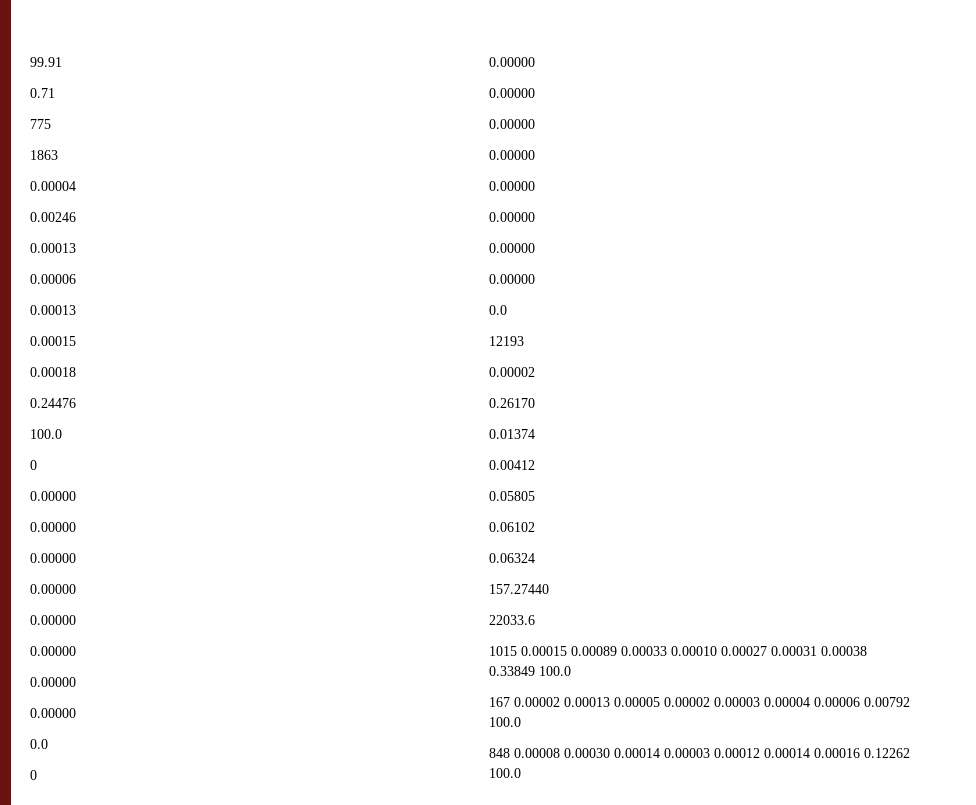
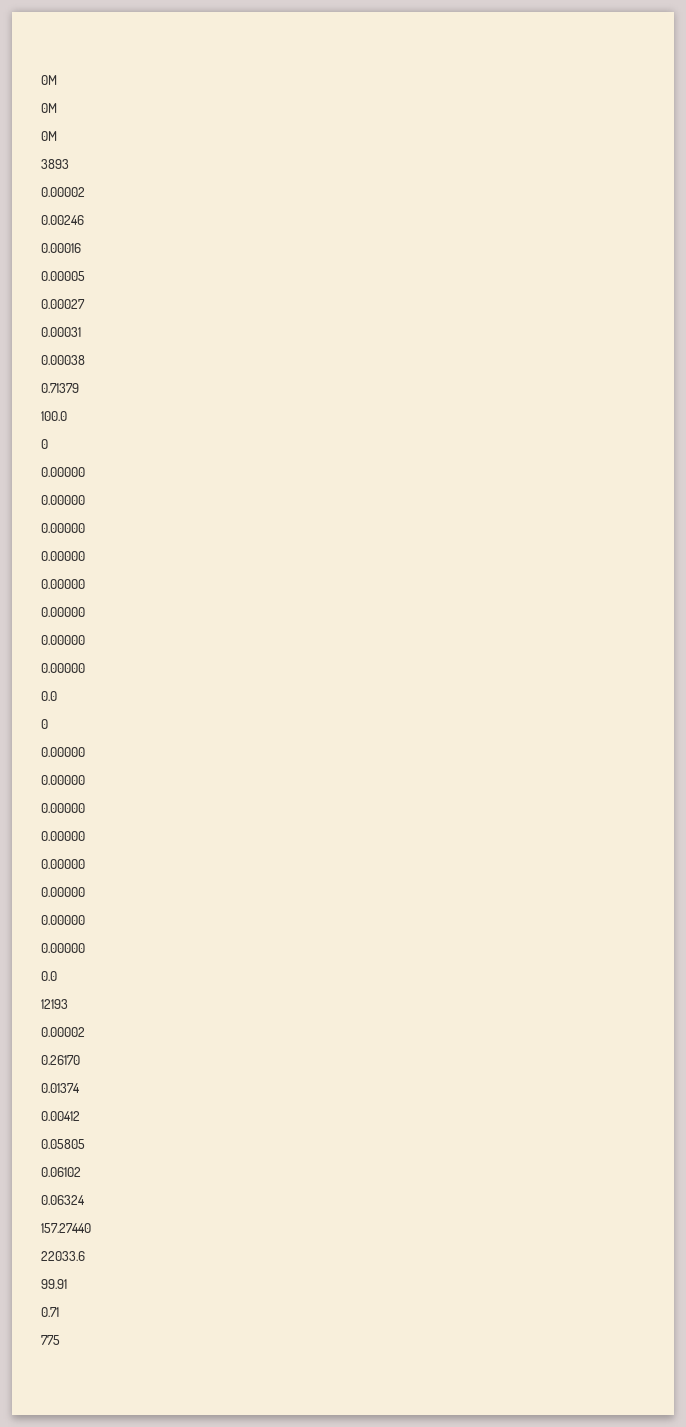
[30,57,62,67] [30,88,55,98] [30,119,51,129] [30,150,58,160] [30,181,76,191] [30,212,76,222] [30,243,76,253] [30,274,76,284] [30,305,76,315] [30,336,76,346] [30,367,76,377] [30,398,76,408] 99.91 // 0.71 // 775 // 1863 // 0.00004 // 0.00246 // 0.00013 // 0.00006 // 0.00013 // 0.00015 // 0.00018 // 0.24476 -> [41,75,57,85] [41,103,57,113] [41,131,57,141] [41,159,69,169] [41,187,85,197] [41,215,84,225] [41,243,81,253] [41,271,85,281] [41,299,85,309] [41,327,81,337] [41,355,85,365] [41,383,79,393] 0M // 0M // 0M // 3893 // 0.00002 // 0.00246 // 0.00016 // 0.00005 // 0.00027 // 0.00031 // 0.00038 // 0.71379
[489,646,867,656] [489,666,571,676] [489,697,910,707] [489,717,521,727] [489,748,910,758] [489,768,521,778] 1015 0.00015 0.00089 0.00033 0.00010 0.00027 0.00031 0.00038 0.33849 100.0 // 167 0.00002 0.00013 0.00005 0.00002 0.00003 0.00004 0.00006 0.00792 100.0 // 848 0.00008 0.00030 0.00014 0.00003 0.00012 0.00014 0.00016 0.12262 100.0 -> [41,1279,67,1289] [41,1307,59,1317] [41,1335,60,1345] 99.91 // 0.71 // 775

